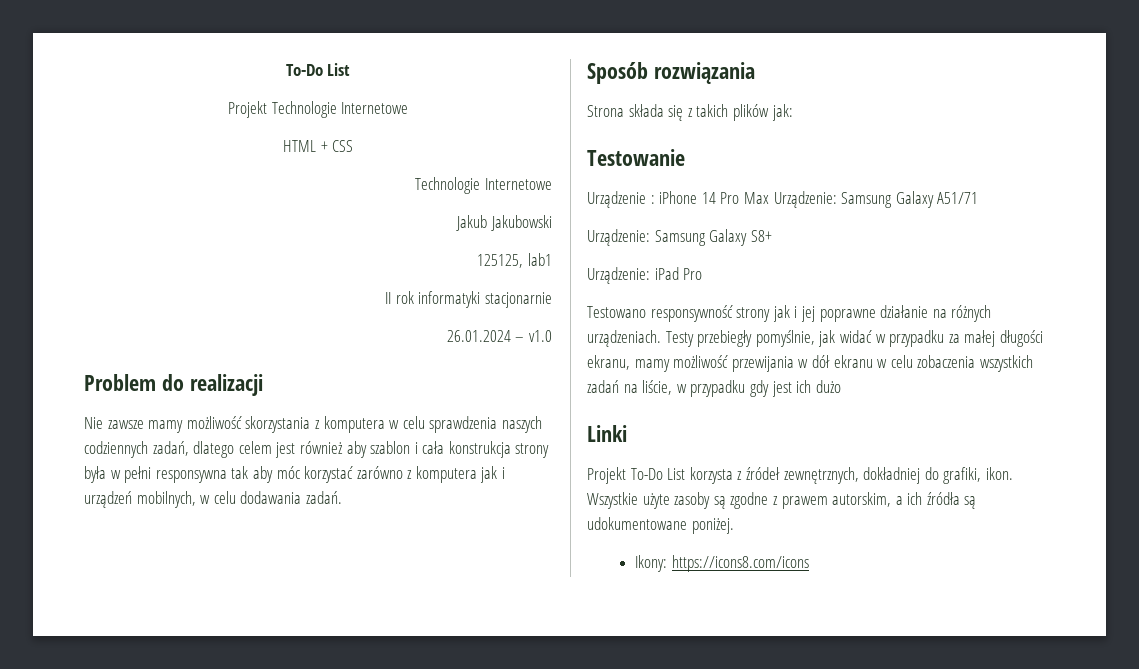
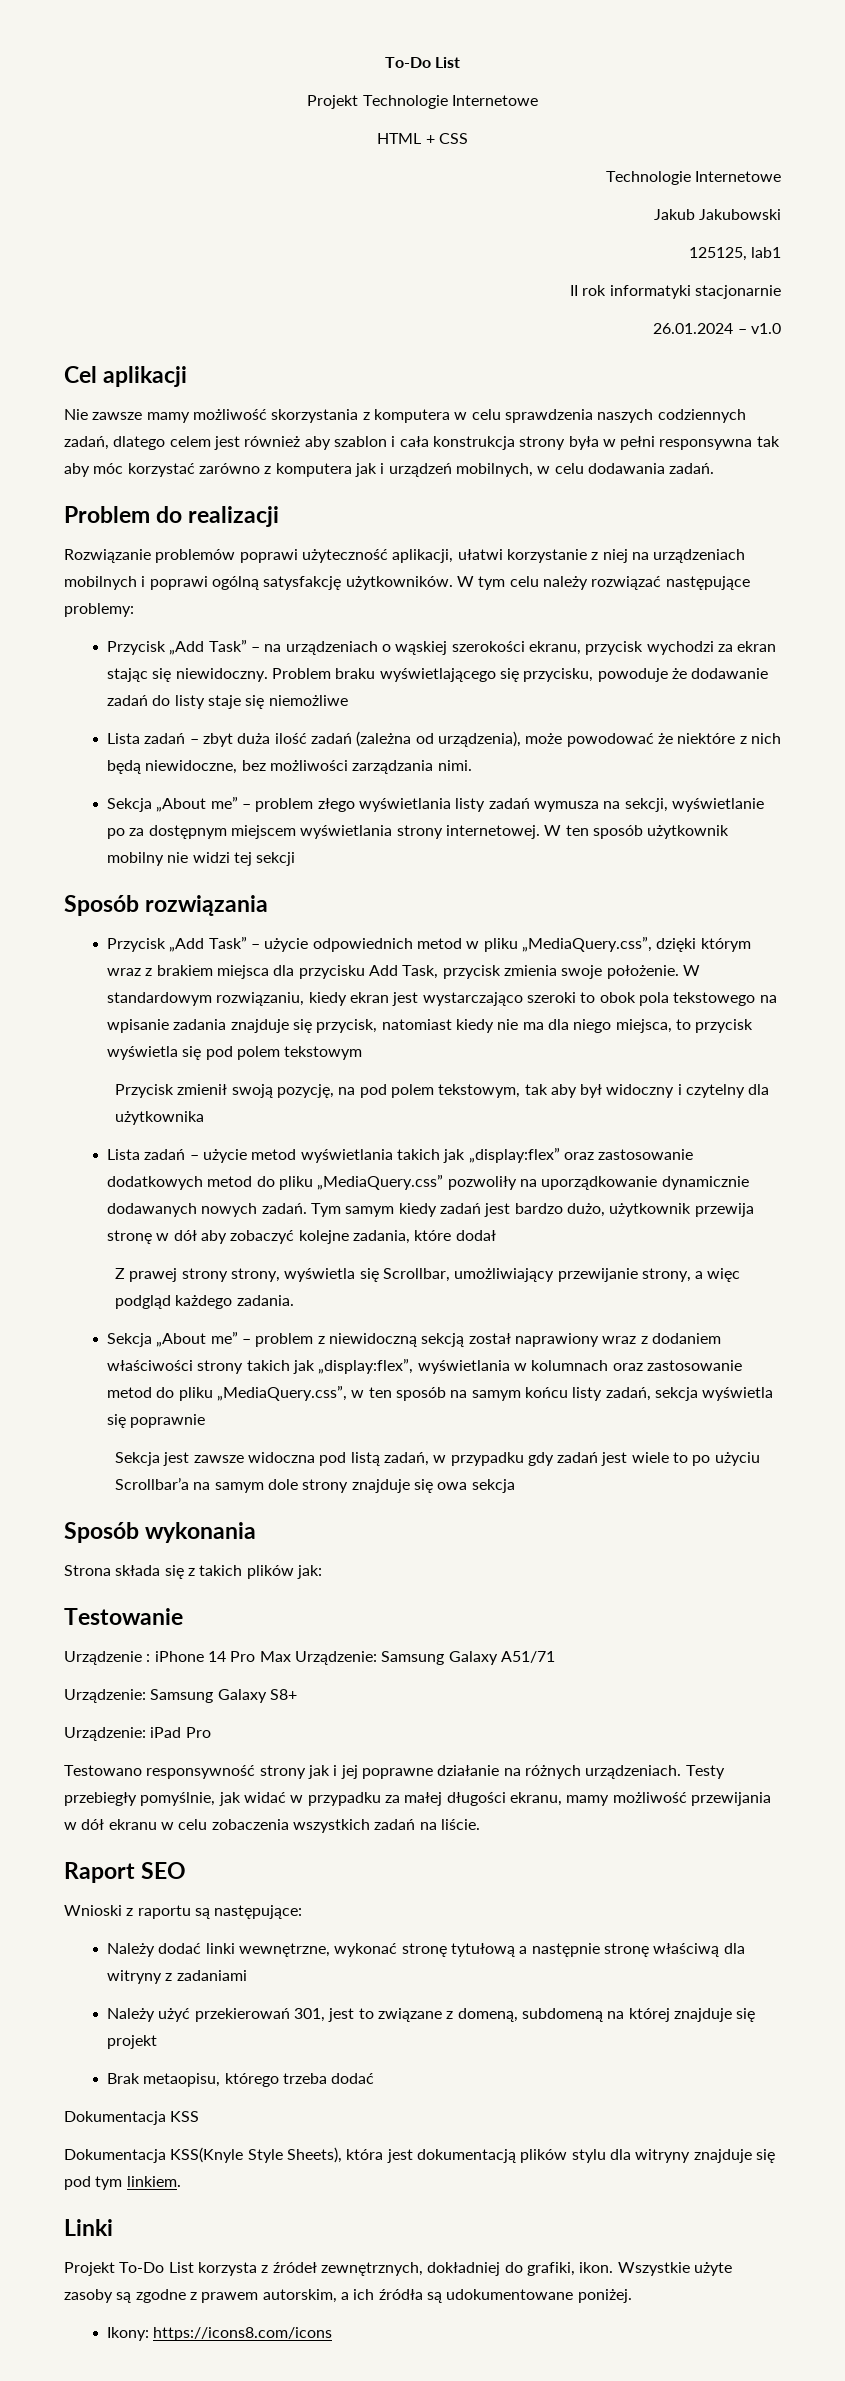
[84,374,263,396] Problem do realizacji -> [64,366,188,387] Cel aplikacji
[587,62,755,84] Sposób rozwiązania -> [64,506,280,527] [64,549,746,563] [64,576,750,590] [64,603,134,617] [107,639,777,655] [107,668,769,682] [107,695,348,709] [107,731,781,747] [107,760,472,774] [107,796,764,812] [107,825,730,839] [107,852,296,866] [64,895,269,916] [107,936,751,952] [107,965,700,979] [107,992,777,1006] [107,1019,754,1033] [107,1046,363,1060] [114,1084,770,1098] [114,1111,204,1125] [107,1147,694,1163] [107,1174,749,1190] [107,1203,754,1217] [107,1230,496,1244] [114,1268,741,1282] [114,1295,294,1309] [107,1331,721,1347] [107,1358,742,1374] [107,1385,774,1401] [107,1414,206,1428] [114,1452,760,1466] [114,1477,515,1493] [64,1522,257,1543] Problem do realizacji // Rozwiązanie problemów poprawi użyteczność aplikacji, ułatwi korzystanie z niej na urządzeniach mobilnych i poprawi ogólną satysfakcję użytkowników. W tym celu należy rozwiązać następujące problemy: // Przycisk „Add Task” – na urządzeniach o wąskiej szerokości ekranu, przycisk wychodzi za ekran stając się niewidoczny. Problem braku wyświetlającego się przycisku, powoduje że dodawanie zadań do listy staje się niemożliwe // Lista zadań – zbyt duża ilość zadań (zależna od urządzenia), może powodować że niektóre z nich będą niewidoczne, bez możliwości zarządzania nimi. // Sekcja „About me” – problem złego wyświetlania listy zadań wymusza na sekcji, wyświetlanie po za dostępnym miejscem wyświetlania strony internetowej. W ten sposób użytkownik mobilny nie widzi tej sekcji // Sposób rozwiązania // Przycisk „Add Task” – użycie odpowiednich metod w pliku „MediaQuery.css”, dzięki którym wraz z brakiem miejsca dla przycisku Add Task, przycisk zmienia swoje położenie. W standardowym rozwiązaniu, kiedy ekran jest wystarczająco szeroki to obok pola tekstowego na wpisanie zadania znajduje się przycisk, natomiast kiedy nie ma dla niego miejsca, to przycisk wyświetla się pod polem tekstowym // Przycisk zmienił swoją pozycję, na pod polem tekstowym, tak aby był widoczny i czytelny dla użytkownika // Lista zadań – użycie metod wyświetlania takich jak „display:flex” oraz zastosowanie dodatkowych metod do pliku „MediaQuery.css” pozwoliły na uporządkowanie dynamicznie dodawanych nowych zadań. Tym samym kiedy zadań jest bardzo dużo, użytkownik przewija stronę w dół aby zobaczyć kolejne zadania, które dodał // Z prawej strony strony, wyświetla się Scrollbar, umożliwiający przewijanie strony, a więc podgląd każdego zadania. // Sekcja „About me” – problem z niewidoczną sekcją został naprawiony wraz z dodaniem właściwości strony takich jak „display:flex”, wyświetlania w kolumnach oraz zastosowanie metod do pliku „MediaQuery.css”, w ten sposób na samym końcu listy zadań, sekcja wyświetla się poprawnie // Sekcja jest zawsze widoczna pod listą zadań, w przypadku gdy zadań jest wiele to po użyciu Scrollbar’a na samym dole strony znajduje się owa sekcja // Sposób wykonania
[642,380,841,397] liście, w przypadku gdy jest ich dużo -> [440,1819,480,1830] [64,1862,187,1883] [64,1905,303,1919] [107,1943,745,1957] [107,1970,247,1984] [107,2008,756,2022] [107,2035,158,2049] [107,2073,375,2087] [64,2111,200,2125] [64,2147,775,2163] [64,2176,181,2190] liście. // Raport SEO // Wnioski z raportu są następujące: // Należy dodać linki wewnętrzne, wykonać stronę tytułową a następnie stronę właściwą dla witryny z zadaniami // Należy użyć przekierowań 301, jest to związane z domeną, subdomeną na której znajduje się projekt // Brak metaopisu, którego trzeba dodać // Dokumentacja KSS // Dokumentacja KSS(Knyle Style Sheets), która jest dokumentacją plików stylu dla witryny znajduje się pod tym linkiem.

